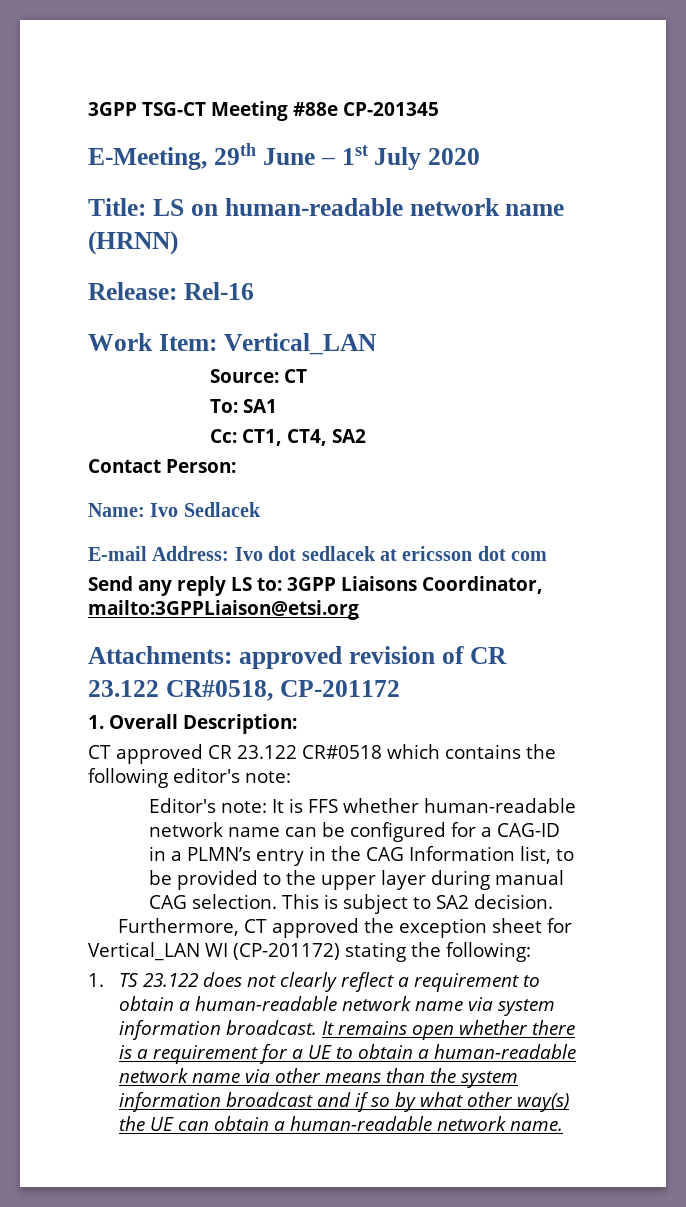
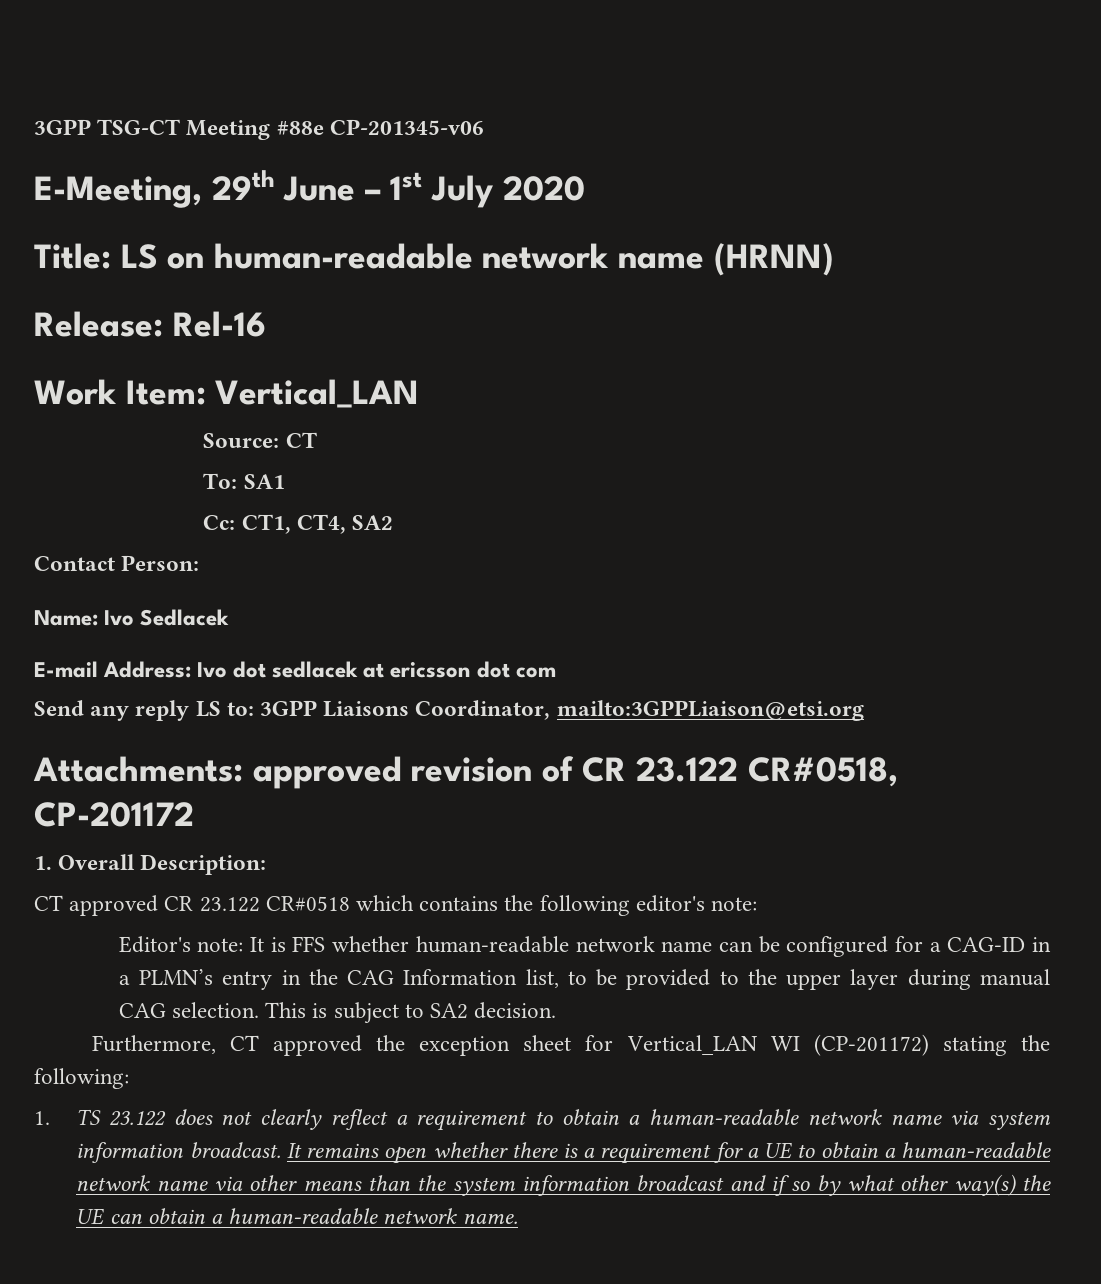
[343,102,439,116] CP-201345 -> [329,119,484,135] CP-201345-v06

